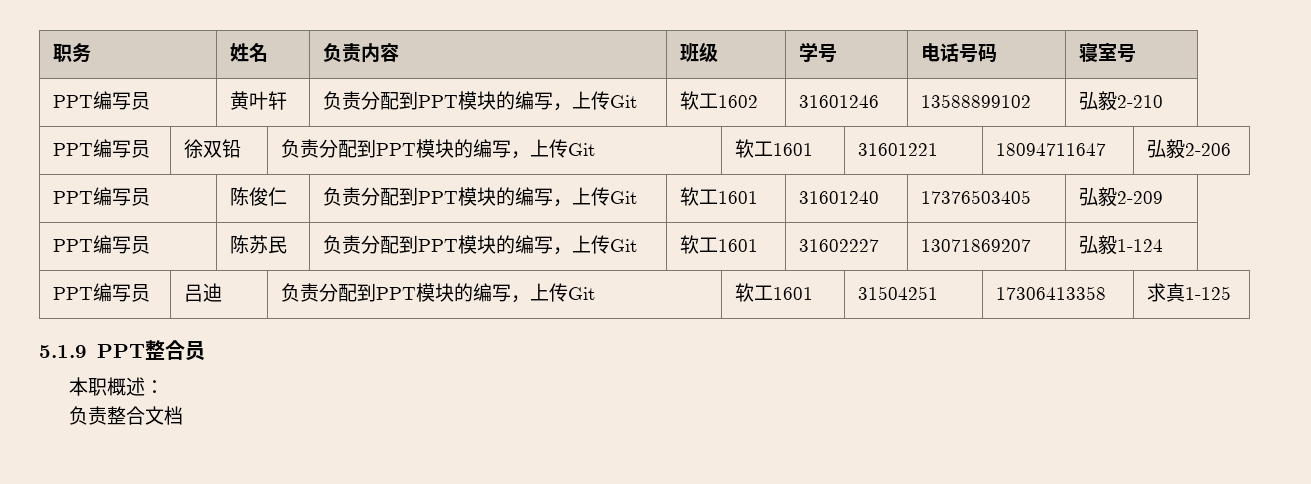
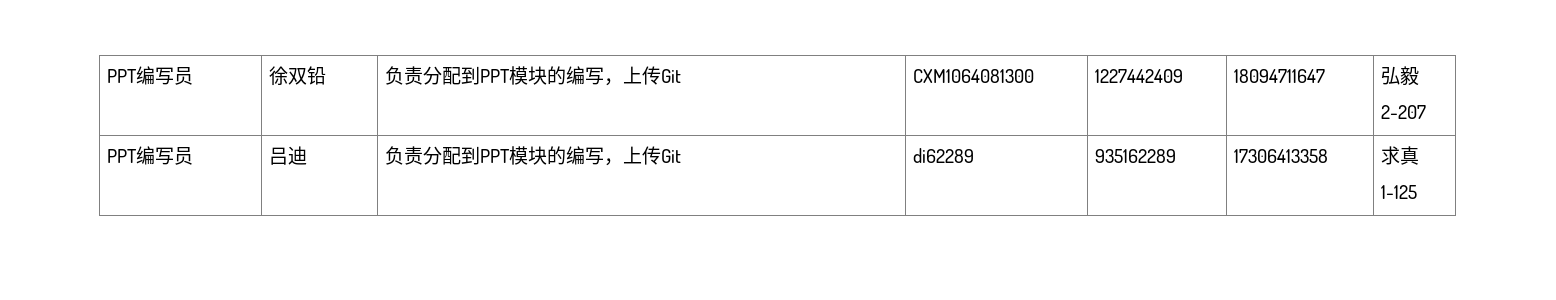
[52,43,91,63] [229,43,268,62] [322,43,399,63] [679,42,718,62] [798,42,837,63] [920,43,997,63] [1078,43,1136,63] [52,91,150,110] [229,91,287,110] [322,91,637,111] [679,91,758,110] [798,95,879,108] [920,94,1031,108] [1078,91,1163,111] 职务 | 姓名 | 负责内容 | 班级 | 学号 | 电话号码 | 寝室号 // PPT编写员 | 黄叶轩 | 负责分配到PPT模块的编写，上传Git | 软工1602 | 31601246 | 13588899102 | 弘毅2-210 // -> (107, 76) none
[734,139,813,158] [857,143,938,156] 软工1601 | 31601221 -> [913,69,1035,83] [1095,69,1184,83] CXM1064081300 | 1227442409
[1184,143,1231,156] [52,187,150,206] [229,187,287,206] [322,187,637,207] [679,187,758,206] [798,191,879,204] [920,190,1031,204] [1078,187,1163,207] [52,235,150,254] [229,235,287,254] [322,235,637,255] [679,235,758,254] [798,239,879,252] [920,239,1031,252] [1078,235,1163,255] 2-206 // PPT编写员 | 陈俊仁 | 负责分配到PPT模块的编写，上传Git | 软工1601 | 31601240 | 17376503405 | 弘毅2-209 // PPT编写员 | 陈苏民 | 负责分配到PPT模块的编写，上传Git | 软工1601 | 31602227 | 13071869207 | 弘毅1-124 -> [1381,105,1427,119] // 2-207
[734,283,813,302] [857,286,938,300] 软工1601 | 31504251 -> [913,148,975,163] [1095,149,1177,163] di62289 | 935162289
(1185, 292) none -> (1420, 155) //
[39,340,205,361] [68,377,164,396] [68,406,183,425] // 5.1.9 PPT整合员 // 本职概述： // 负责整合文档 -> (1418, 192) none

